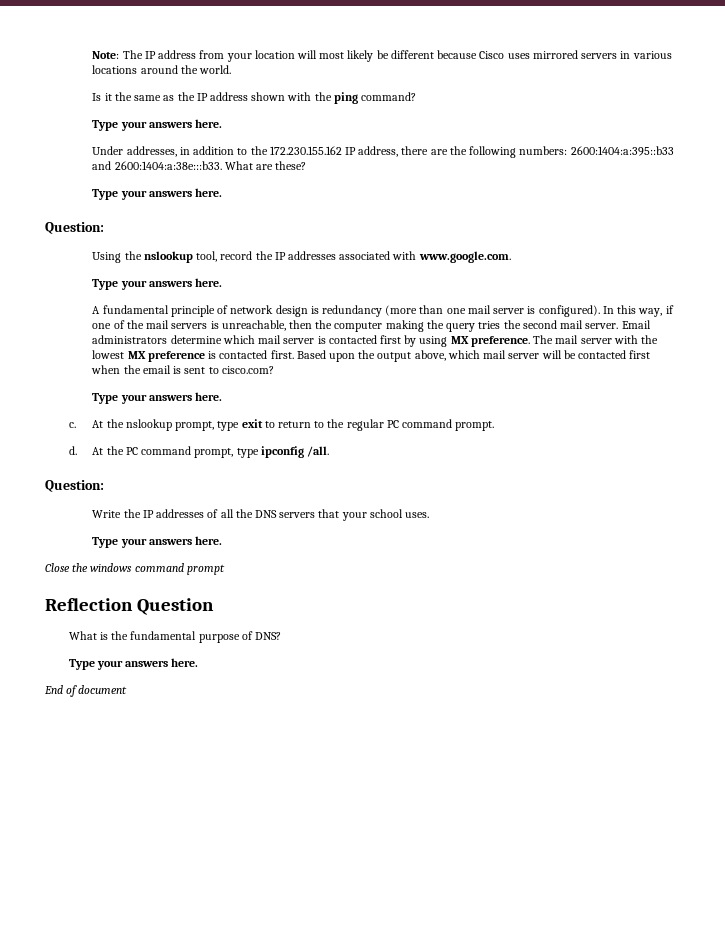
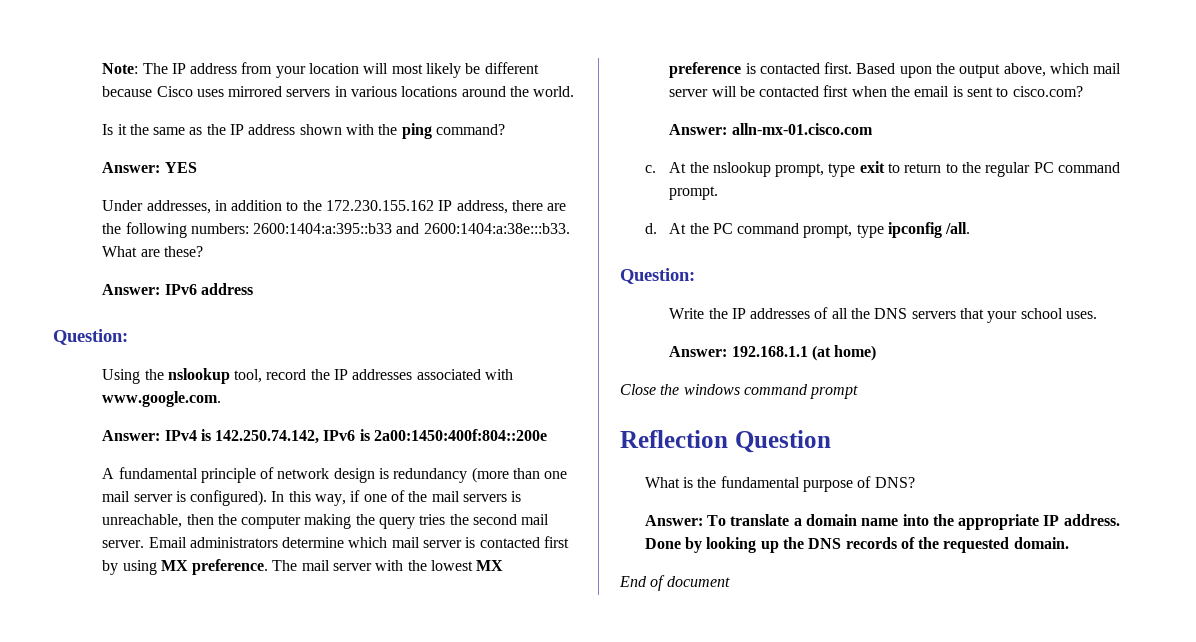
[92,119,223,131] Type your answers here. -> [102,162,197,173] Answer: YES
[92,188,223,200] Type your answers here. -> [102,283,253,295] Answer: IPv6 address
[92,278,223,290] Type your answers here. -> [102,429,548,444] Answer: IPv4 is 142.250.74.142, IPv6 is 2a00:1450:400f:804::200e
[92,392,223,404] Type your answers here. -> [669,123,873,135] Answer: alln-mx-01.cisco.com
[92,536,223,548] Type your answers here. -> [669,345,877,361] Answer: 192.168.1.1 (at home)
[68,658,199,670] Type your answers here. -> [644,514,1120,530] [644,537,1069,553] Answer: To translate a domain name into the appropriate IP address. Done by looking up the DNS records of the requested domain.

